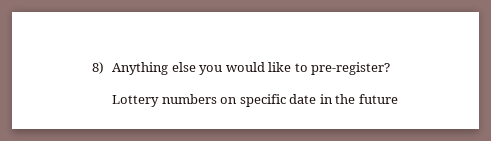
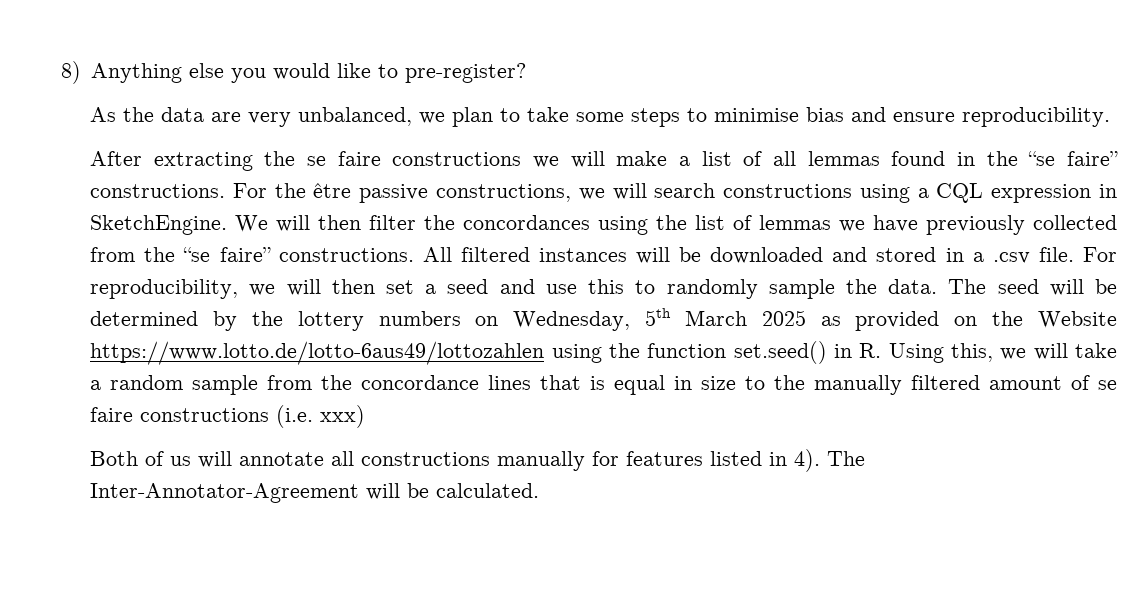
[112,94,398,107] Lottery numbers on specific date in the future -> [90,107,1111,127] [90,151,1119,171] [90,183,1117,203] [90,215,1117,235] [90,247,1117,264] [90,279,1117,299] [90,308,1117,331] [90,341,1118,365] [90,375,1117,395] [90,405,366,428] [90,449,866,472] [90,483,540,503] As the data are very unbalanced, we plan to take some steps to minimise bias and ensure reproducibility. // After extracting the se faire constructions we will make a list of all lemmas found in the “se faire” constructions. For the être passive constructions, we will search constructions using a CQL expression in SketchEngine. We will then filter the concordances using the list of lemmas we have previously collected from the “se faire” constructions. All filtered instances will be downloaded and stored in a .csv file. For reproducibility, we will then set a seed and use this to randomly sample the data. The seed will be determined by the lottery numbers on Wednesday, 5th March 2025 as provided on the Website https://www.lotto.de/lotto-6aus49/lottozahlen using the function set.seed() in R. Using this, we will take a random sample from the concordance lines that is equal in size to the manually filtered amount of se faire constructions (i.e. xxx) // Both of us will annotate all constructions manually for features listed in 4). The Inter-Annotator-Agreement will be calculated.

